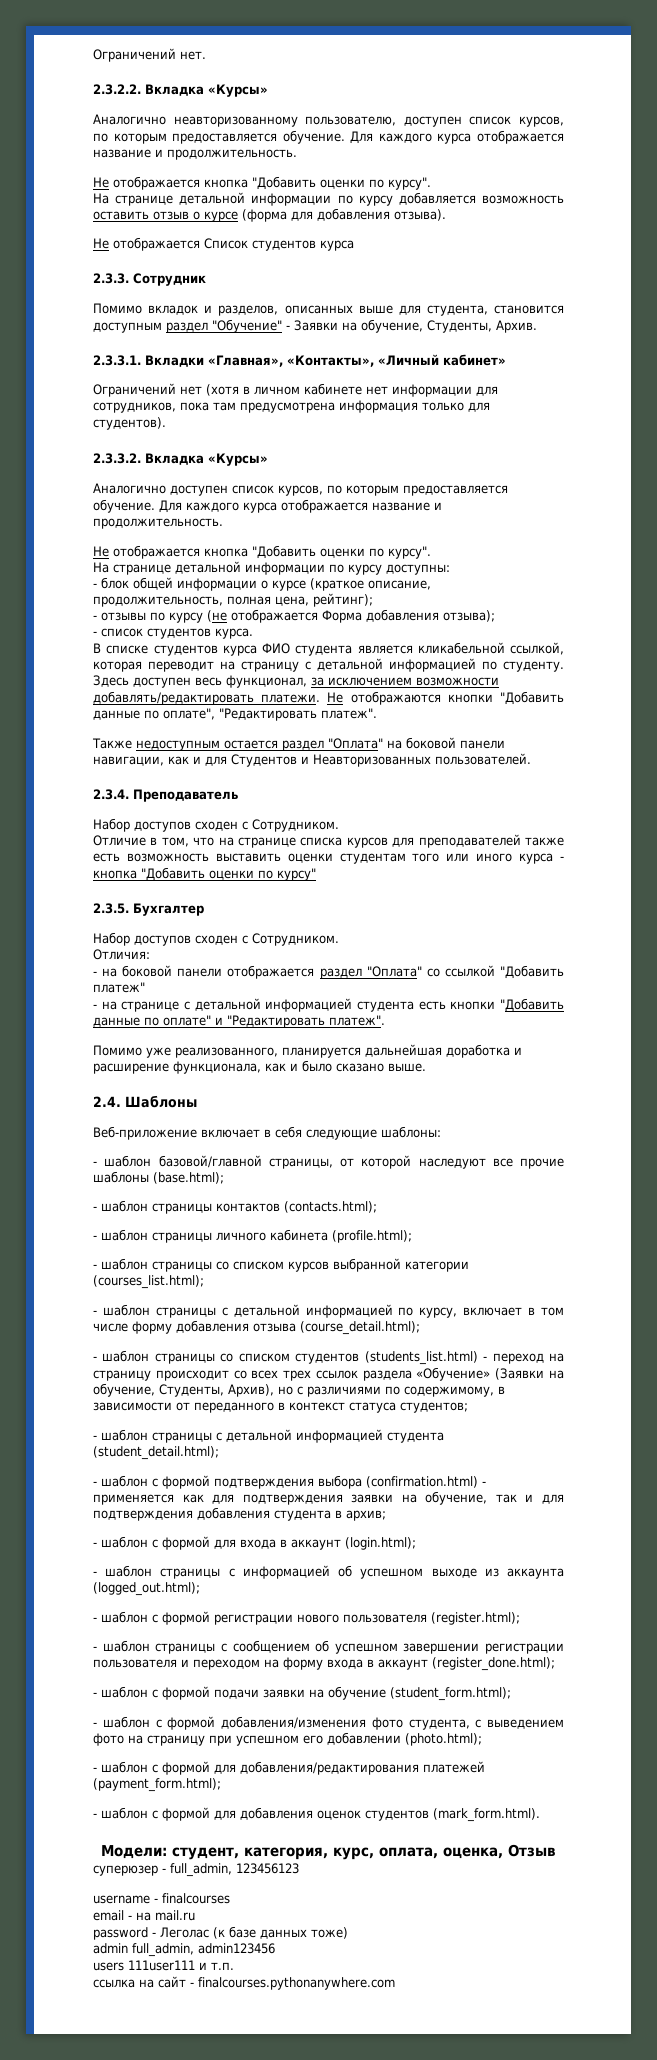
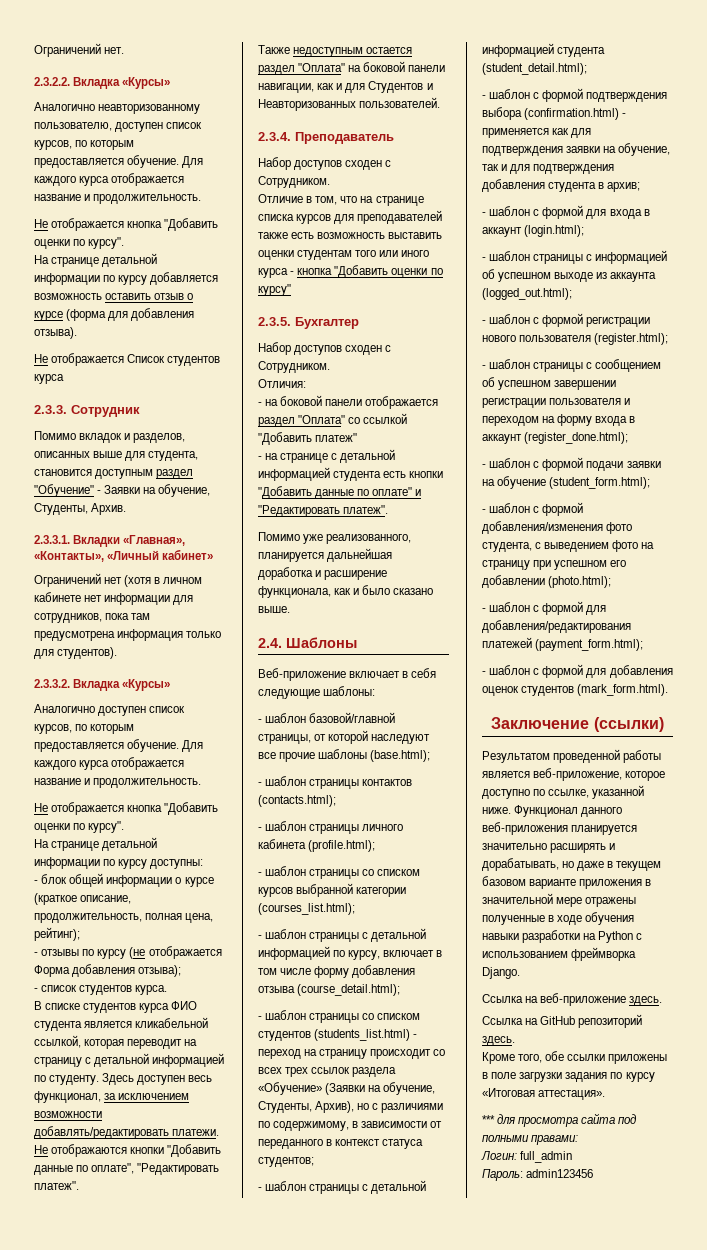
[101,1844,556,1860] [93,1863,299,1877] [93,1893,230,1904] [93,1910,195,1921] [93,1926,348,1940] [93,1943,275,1957] [93,1960,234,1971] [93,1976,395,1990] Модели: студент, категория, курс, оплата, оценка, Отзыв // суперюзер - full_admin, 123456123 // username - finalcourses // email - на mail.ru // password - Леголас (к базе данных тоже) // admin full_admin, admin123456 // users 111user111 и т.п. // ссылка на сайт - finalcourses.pythonanywhere.com -> [491,717,664,732] [482,749,662,763] [482,768,666,781] [482,785,645,799] [482,805,623,817] [482,822,638,835] [482,843,616,853] [482,858,662,871] [482,876,652,889] [482,893,637,907] [482,912,635,925] [482,930,643,943] [482,947,637,961] [482,967,520,979] [482,993,663,1006] [482,1014,643,1028] [482,1036,515,1046] [482,1051,668,1064] [482,1072,655,1082] [482,1088,606,1100] [482,1113,637,1127] [482,1135,579,1145] [481,1151,573,1163] [482,1169,594,1181] Заключение (ссылки) // Результатом проведенной работы является веб-приложение, которое доступно по ссылке, указанной ниже. Функционал данного веб-приложения планируется значительно расширять и дорабатывать, но даже в текущем базовом варианте приложения в значительной мере отражены полученные в ходе обучения навыки разработки на Python с использованием фреймворка Django. // Ссылка на веб-приложение здесь. // Ссылка на GitHub репозиторий здесь. // Кроме того, обе ссылки приложены в поле загрузки задания по курсу «Итоговая аттестация». // *** для просмотра сайта под полными правами: // Логин: full_admin // Пароль: admin123456

